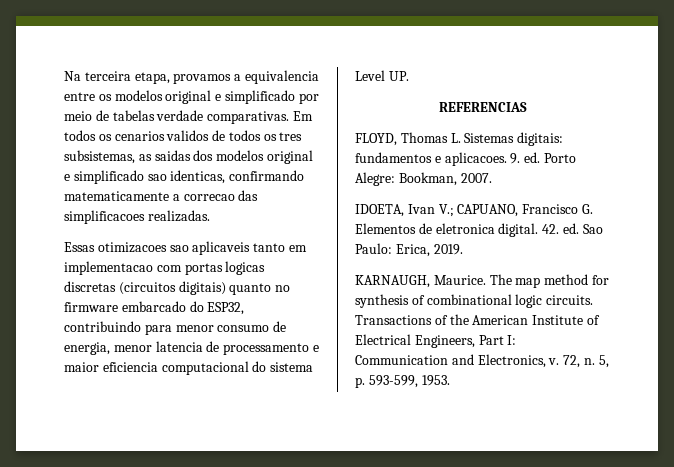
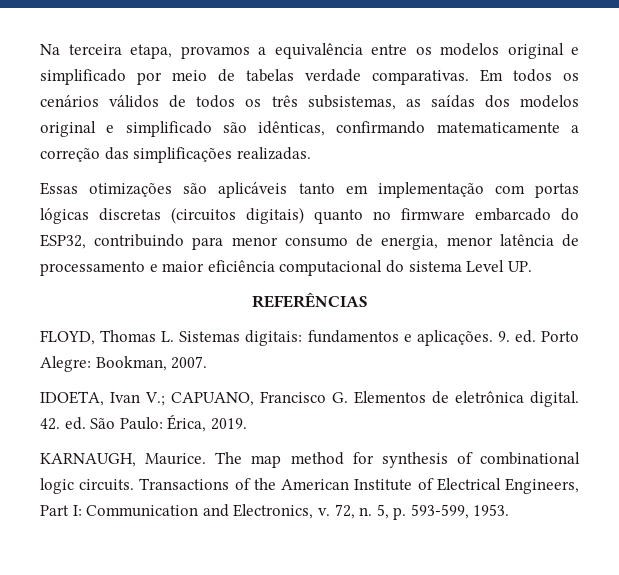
[244,70,319,84] equivalencia -> [274,43,363,59] equivalência
[114,130,210,141] cenarios validos -> [40,95,160,108] cenários válidos
[279,132,303,141] tres -> [271,95,298,107] três
[154,150,191,161] saidas -> [430,95,475,108] saídas
[147,170,226,184] sao identicas, -> [222,121,326,136] são idênticas,
[183,190,259,201] [64,210,145,224] correcao das simplificacoes -> [40,147,233,163] correção das simplificações
[97,241,251,255] otimizacoes sao aplicaveis -> [89,182,288,198] otimizações são aplicáveis
[64,261,153,275] implementacao -> [377,182,484,198] implementação
[225,261,266,275] logicas -> [40,208,89,224] lógicas
[155,341,203,352] latencia -> [499,234,554,246] latência
[102,362,158,372] eficiencia -> [207,260,275,272] eficiência
[438,102,527,112] REFERENCIAS -> [251,292,368,308] REFERÊNCIAS
[444,152,507,166] aplicacoes. -> [416,330,493,346] aplicações.
[435,223,495,234] eletronica -> [455,391,524,403] eletrônica
[582,224,603,234] [355,243,430,257] Sao Paulo: Erica, -> [90,414,207,432] São Paulo: Érica,

